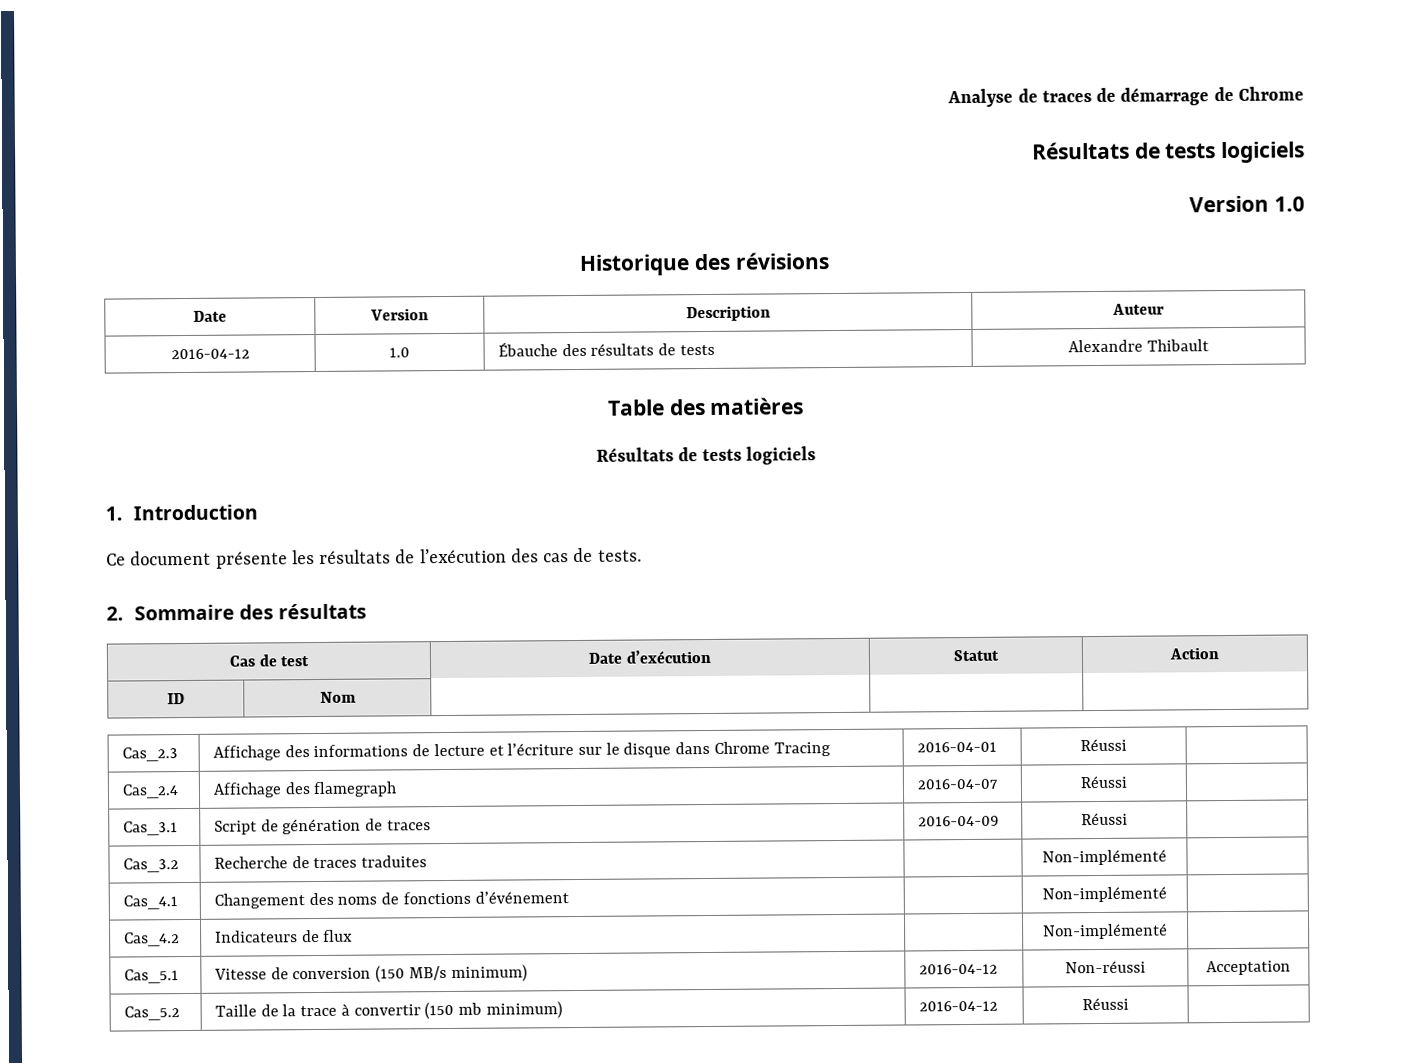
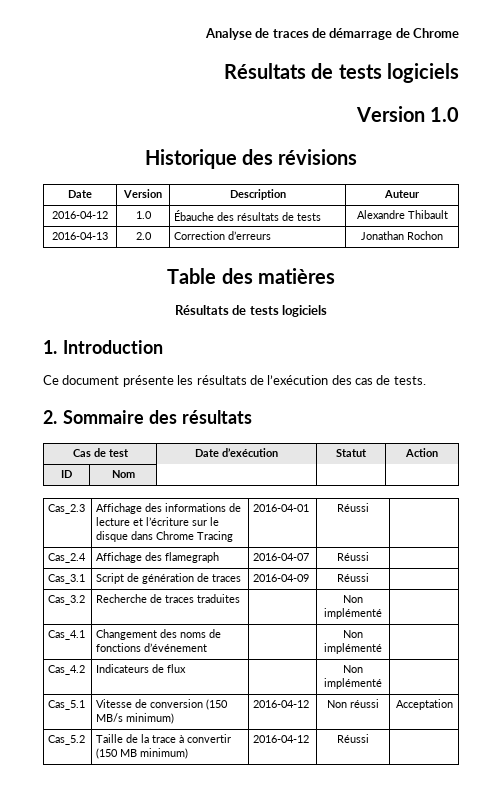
(1209, 345) none -> [52,232,108,240] [135,232,152,240] [174,231,272,240] [361,231,443,240] // 2016-04-13 | 2.0 | Correction d’erreurs | Jonathan Rochon
[1042,849,1167,866] Non-implémenté -> [343,595,363,603] [324,608,382,619] Non implémenté
[1042,886,1167,903] Non-implémenté -> [343,630,363,638] [324,643,382,654] Non implémenté
[1043,923,1168,940] Non-implémenté -> [343,665,363,673] [324,678,382,689] Non implémenté
[1065,960,1146,974] Non-réussi -> [327,699,379,708] Non réussi
[457,1002,482,1015] mb -> [120,749,138,757] MB

